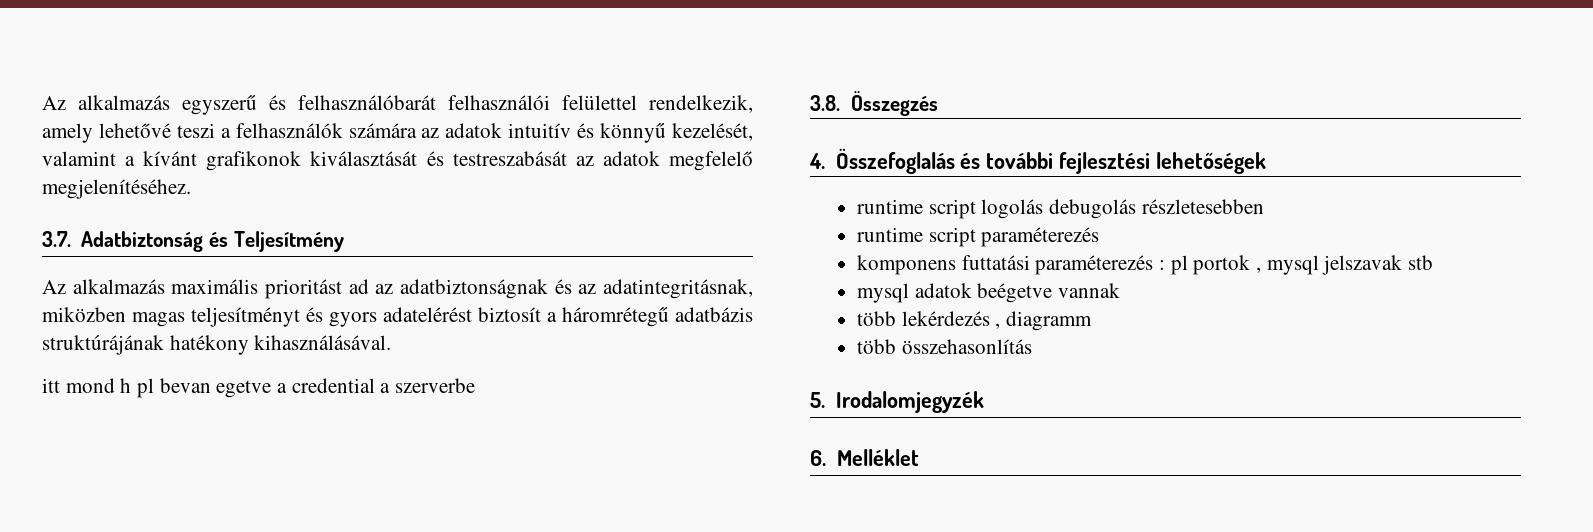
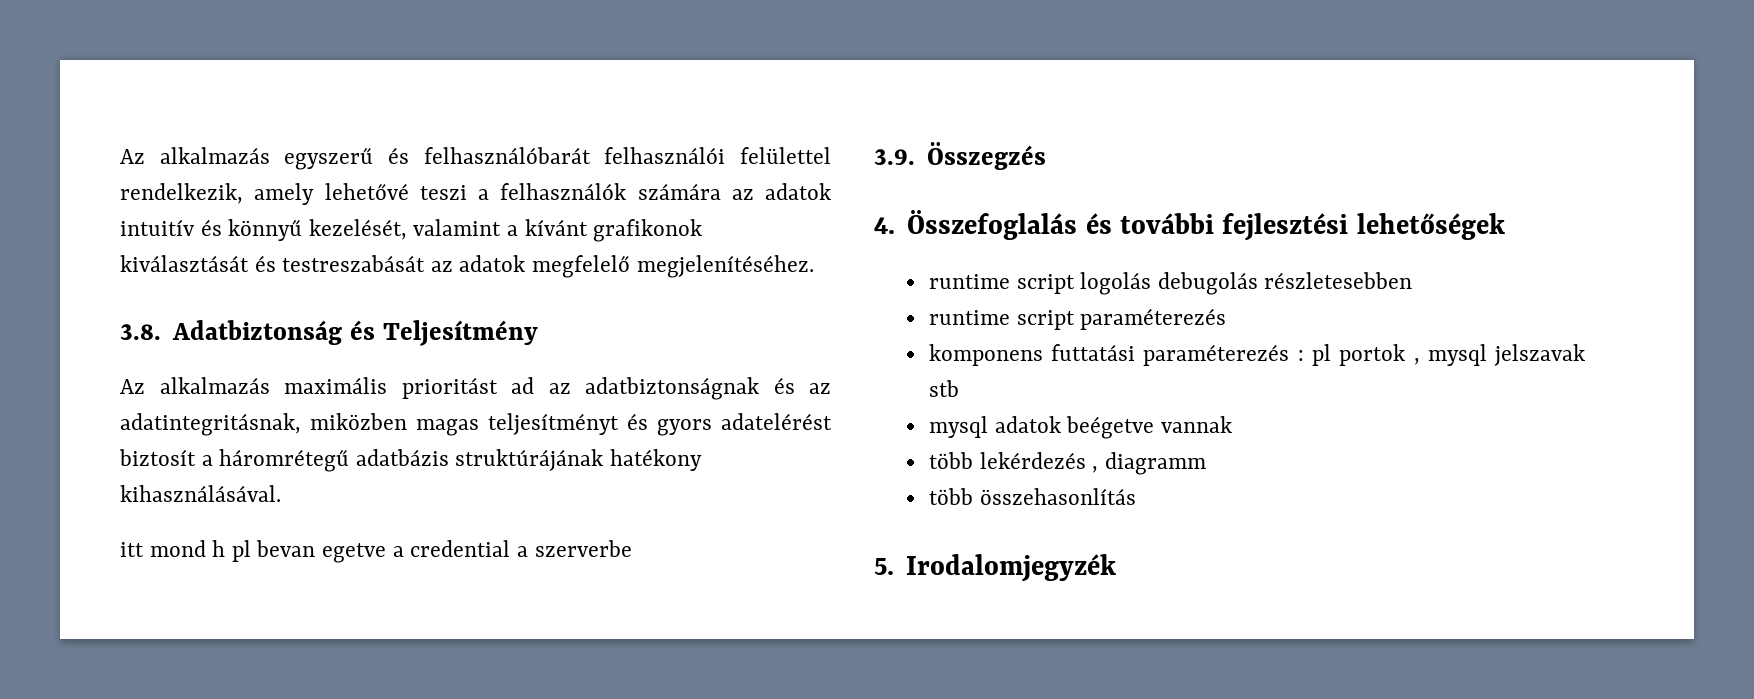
[42,231,71,247] 3.7. -> [120,324,161,340] 3.8.
[810,95,840,111] 3.8. -> [874,149,915,165] 3.9.
[810,449,919,466] // 6. Melléklet -> (1117, 568) none

